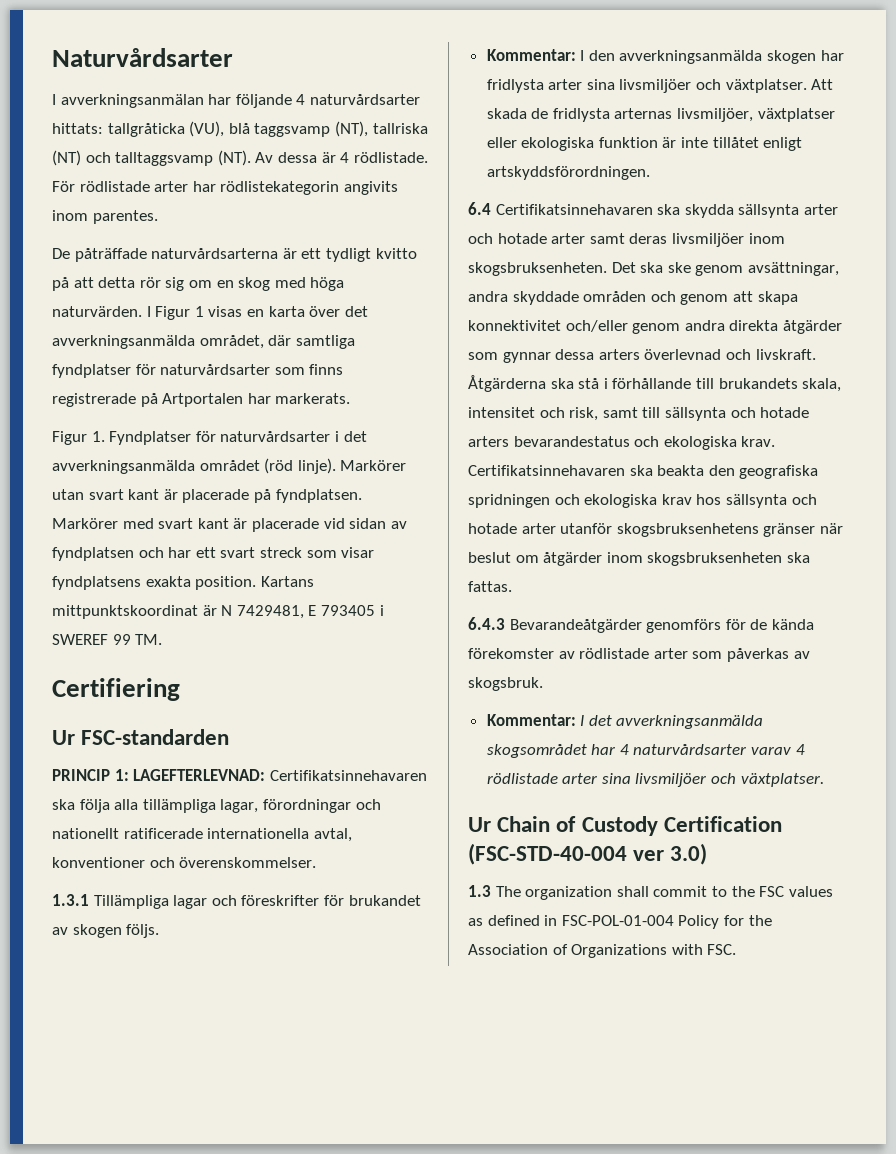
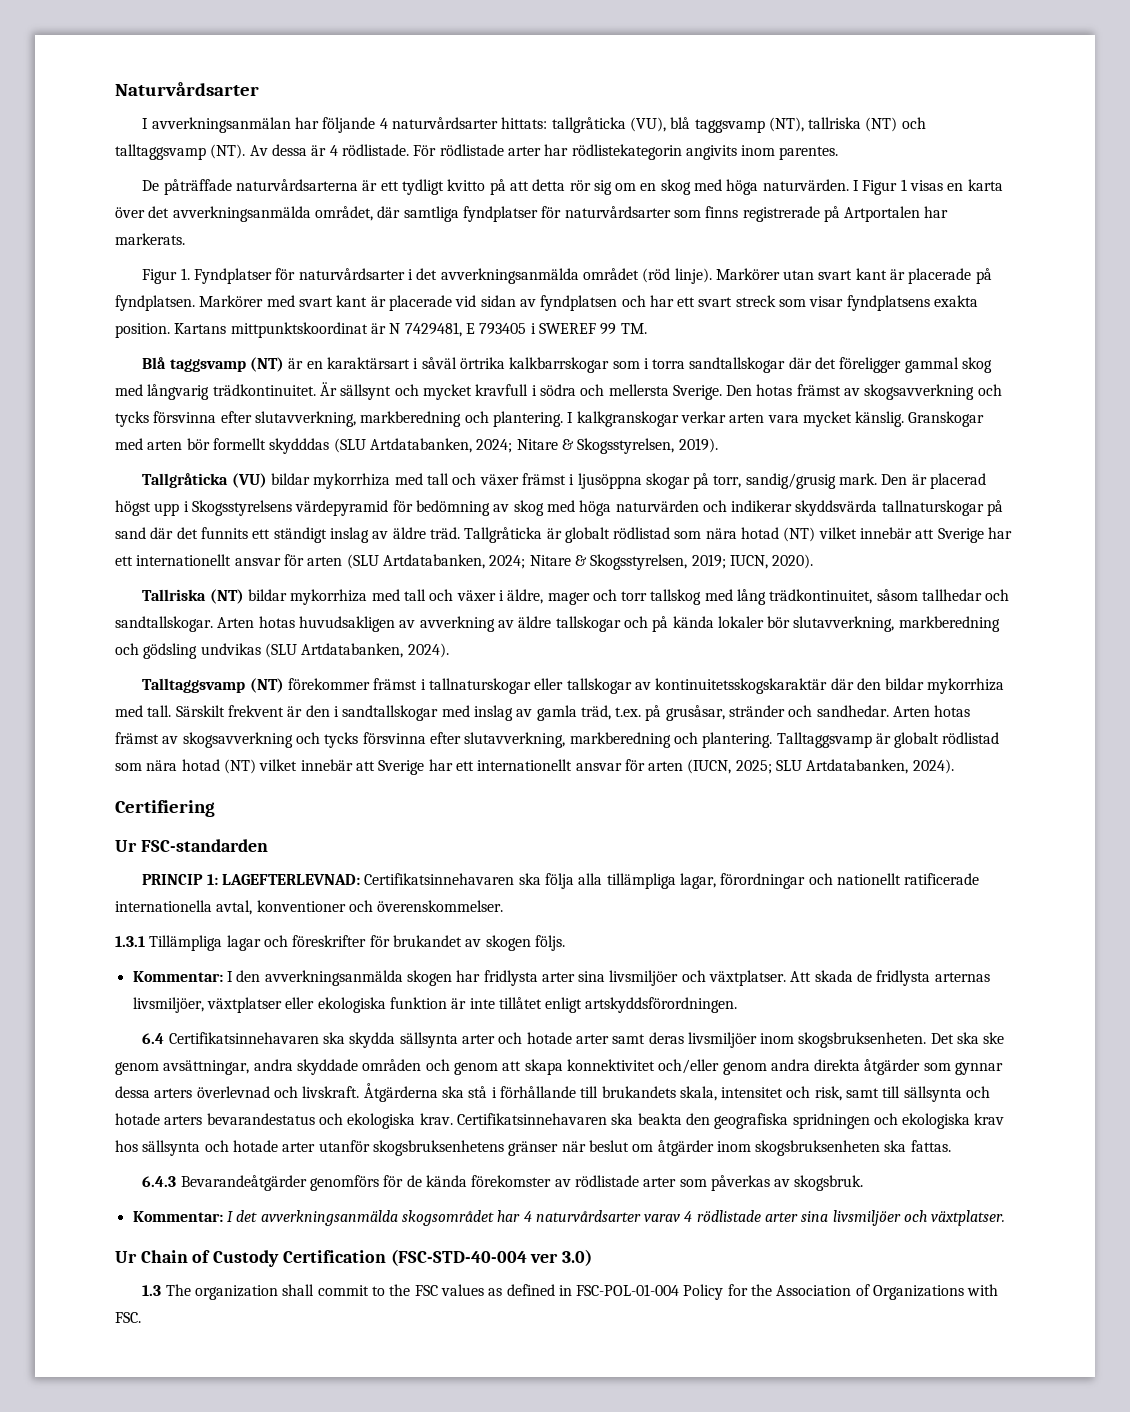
(163, 639) none -> [142,357,993,373] [115,382,1002,400] [115,411,985,427] [115,438,718,454] [142,473,987,489] [115,500,1004,516] [115,527,1013,543] [115,554,814,570] [142,589,1010,605] [115,616,1000,632] [115,643,449,659] [142,678,1005,694] [115,705,971,721] [115,732,1000,748] [115,759,954,775] // Blå taggsvamp (NT) är en karaktärsart i såväl örtrika kalkbarrskogar som i torra sandtallskogar där det föreligger gammal skog med långvarig trädkontinuitet. Är sällsynt och mycket kravfull i södra och mellersta Sverige. Den hotas främst av skogsavverkning och tycks försvinna efter slutavverkning, markberedning och plantering. I kalkgranskogar verkar arten vara mycket känslig. Granskogar med arten bör formellt skydddas (SLU Artdatabanken, 2024; Nitare & Skogsstyrelsen, 2019). // Tallgråticka (VU) bildar mykorrhiza med tall och växer främst i ljusöppna skogar på torr, sandig/grusig mark. Den är placerad högst upp i Skogsstyrelsens värdepyramid för bedömning av skog med höga naturvärden och indikerar skyddsvärda tallnaturskogar på sand där det funnits ett ständigt inslag av äldre träd. Tallgråticka är globalt rödlistad som nära hotad (NT) vilket innebär att Sverige har ett internationellt ansvar för arten (SLU Artdatabanken, 2024; Nitare & Skogsstyrelsen, 2019; IUCN, 2020). // Tallriska (NT) bildar mykorrhiza med tall och växer i äldre, mager och torr tallskog med lång trädkontinuitet, såsom tallhedar och sandtallskogar. Arten hotas huvudsakligen av avverkning av äldre tallskogar och på kända lokaler bör slutavverkning, markberedning och gödsling undvikas (SLU Artdatabanken, 2024). // Talltaggsvamp (NT) förekommer främst i tallnaturskogar eller tallskogar av kontinuitetsskogskaraktär där den bildar mykorrhiza med tall. Särskilt frekvent är den i sandtallskogar med inslag av gamla träd, t.ex. på grusåsar, stränder och sandhedar. Arten hotas främst av skogsavverkning och tycks försvinna efter slutavverkning, markberedning och plantering. Talltaggsvamp är globalt rödlistad som nära hotad (NT) vilket innebär att Sverige har ett internationellt ansvar för arten (IUCN, 2025; SLU Artdatabanken, 2024).

